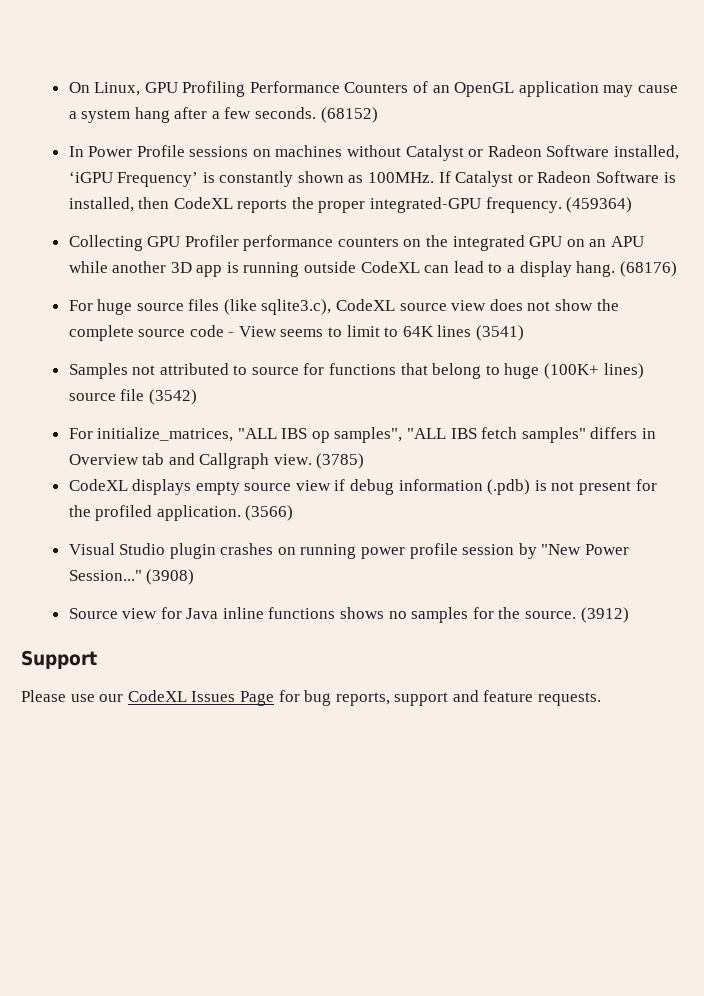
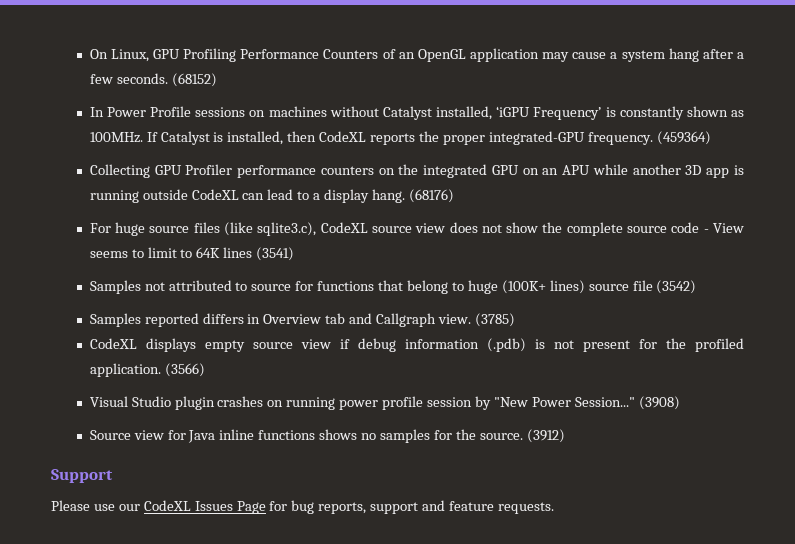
[468,145,610,157] or Radeon Software -> (432, 113) none
[517,171,659,183] or Radeon Software -> (210, 138) none
[68,427,586,443] For initialize_matrices, "ALL IBS op samples", "ALL IBS fetch samples" -> [89,313,199,327] Samples reported

